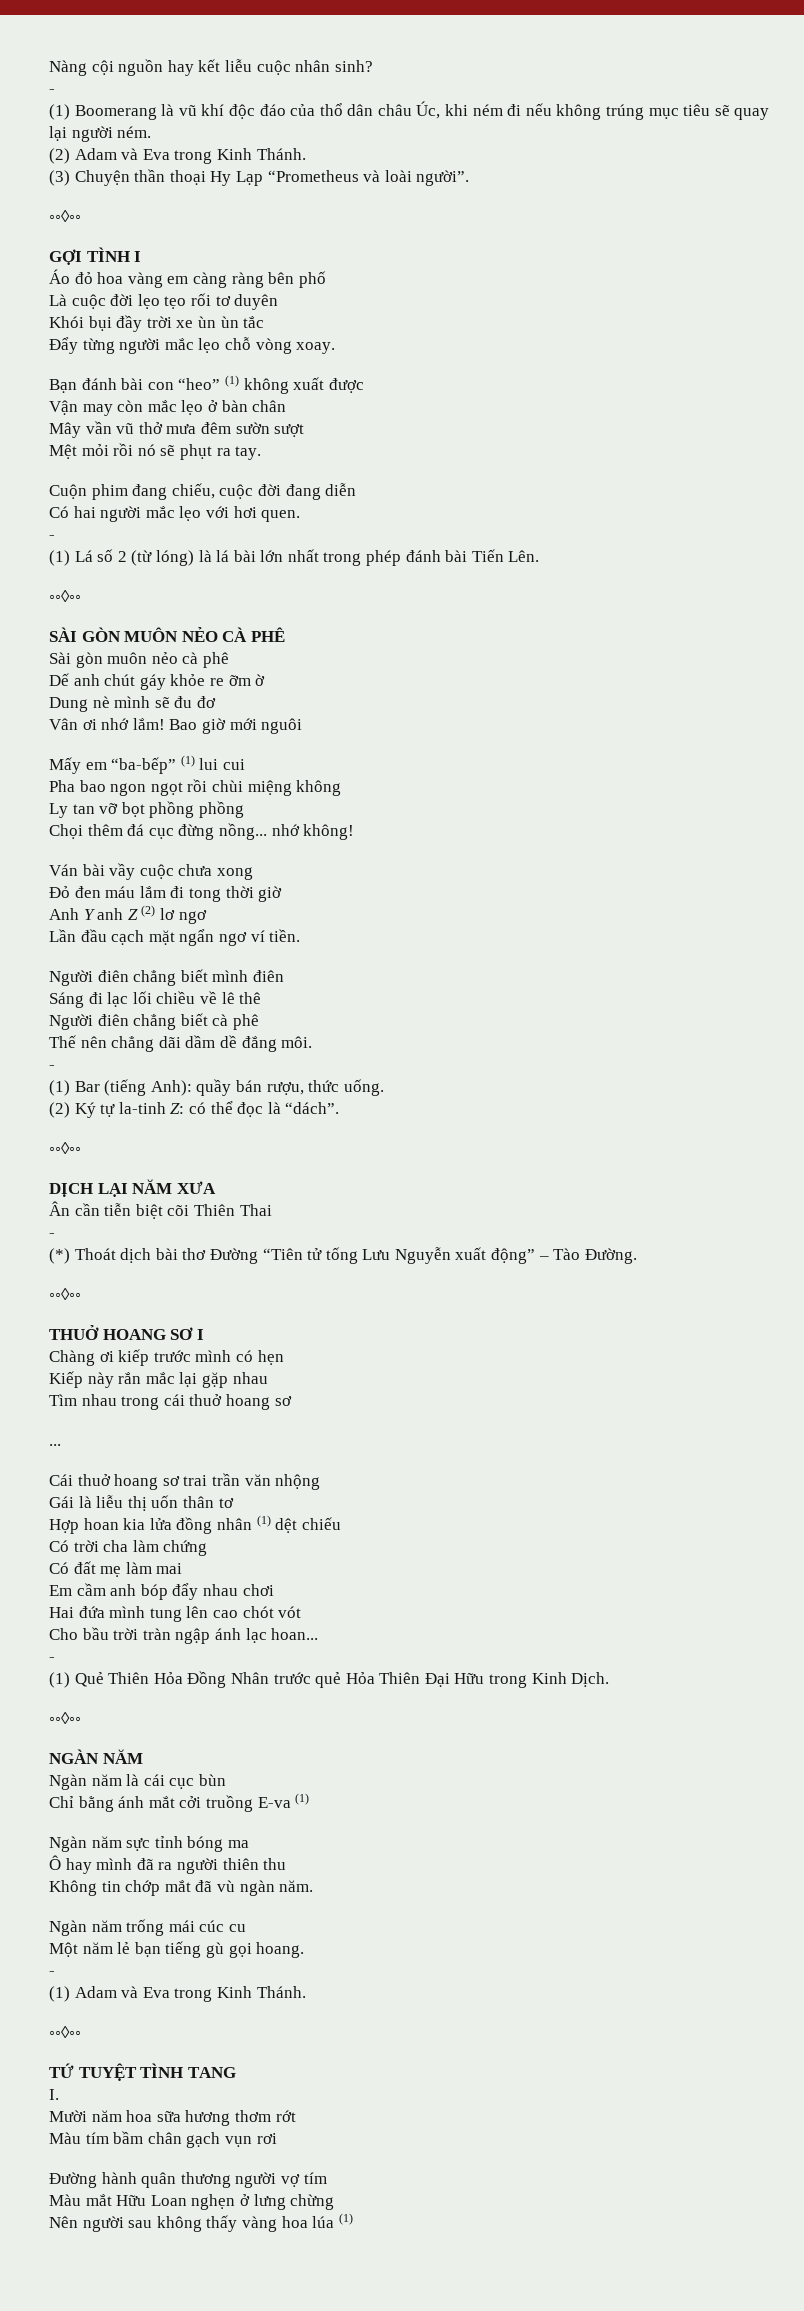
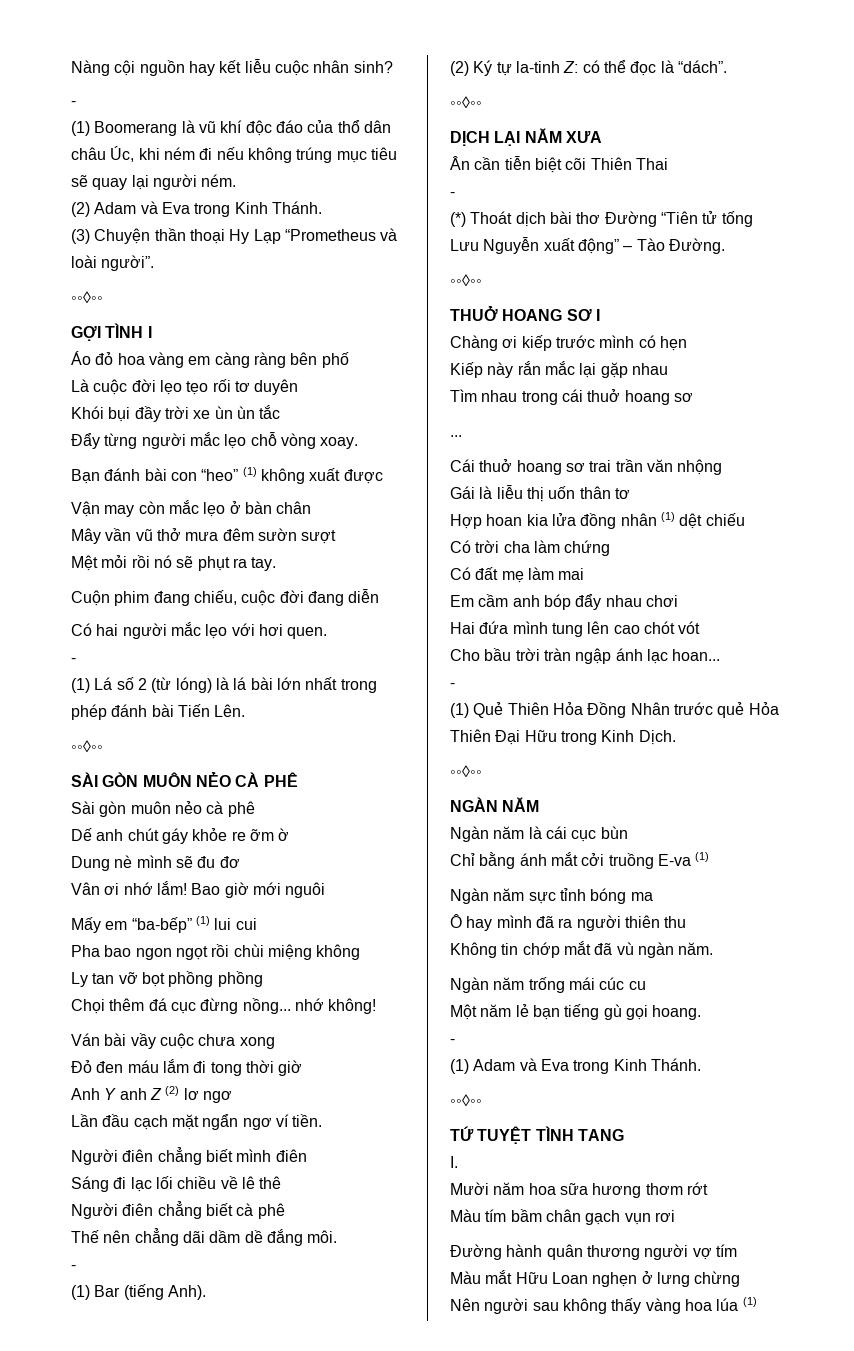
[150,1079,384,1096] Anh): quầy bán rượu, thức uống. -> [167,1285,206,1300] Anh).

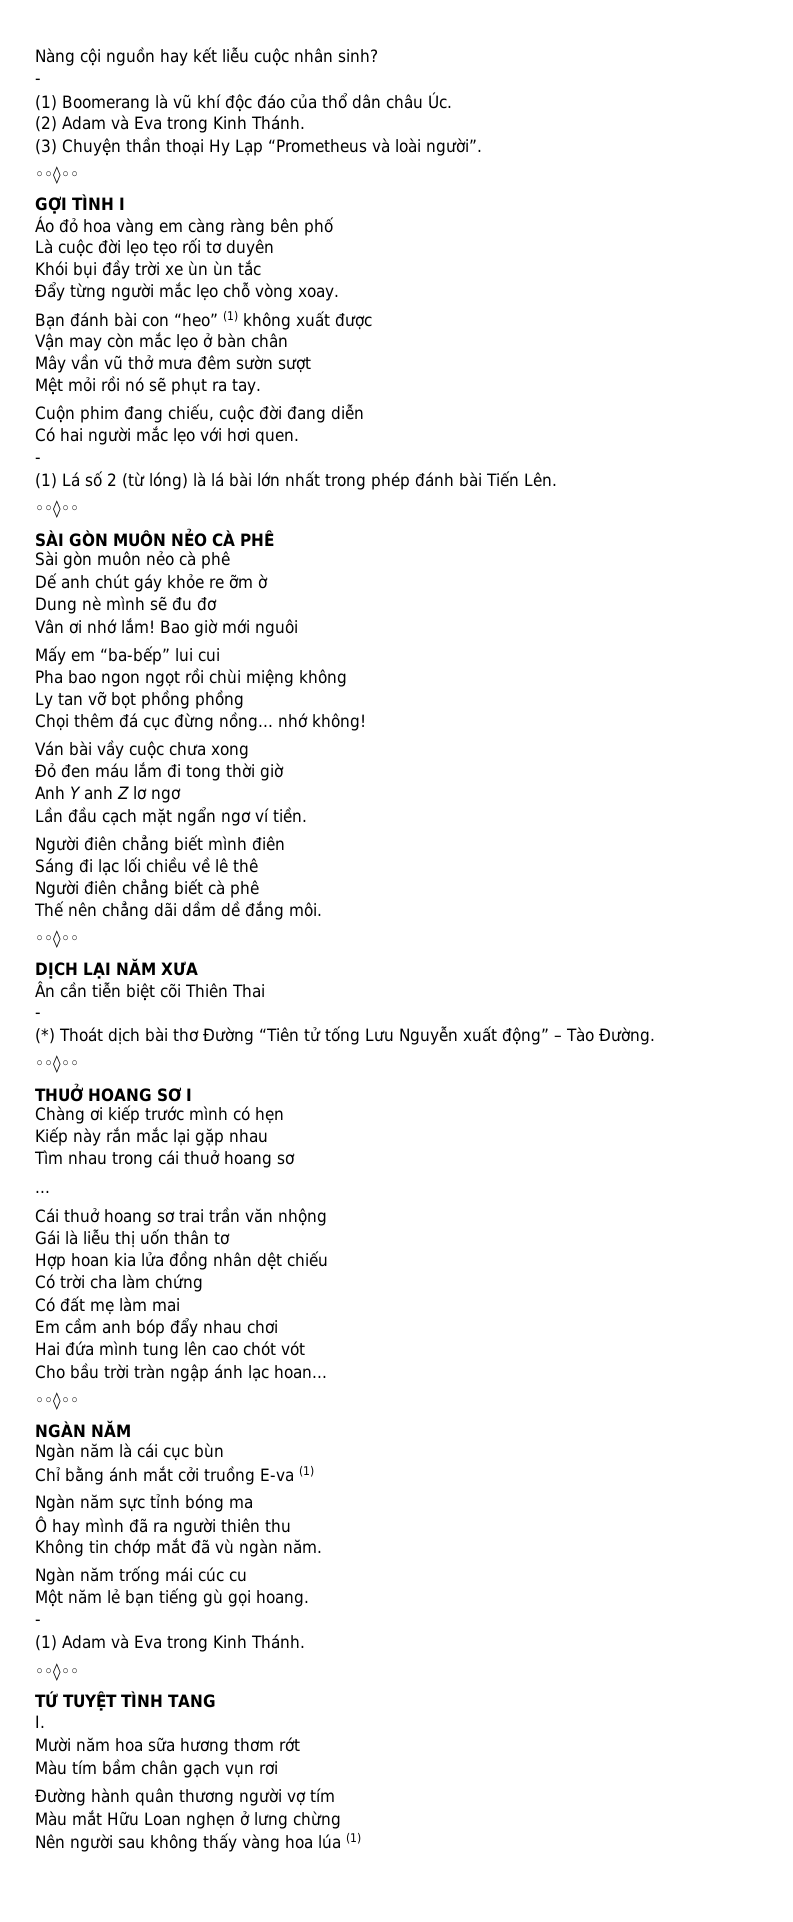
[110,146,397,163] [71,174,237,190] Úc, khi ném đi nếu không trúng mục tiêu sẽ quay lại người ném. -> [428,92,452,109] Úc.
[195,916,210,926] (1) -> (170, 655) none
[165,1086,180,1096] (2) -> (129, 792) none
[71,1265,76,1270] [71,1284,206,1300] [450,60,727,76] // - // (1) Bar (tiếng Anh). // (2) Ký tự la-tinh Z: có thể đọc là “dách”. -> (322, 909) none
[660,512,675,522] (1) -> (252, 1259) none
[450,683,455,688] [450,702,779,718] [450,729,676,745] // - // (1) Quẻ Thiên Hỏa Đồng Nhân trước quẻ Hỏa Thiên Đại Hữu trong Kinh Dịch. -> (327, 1372) none

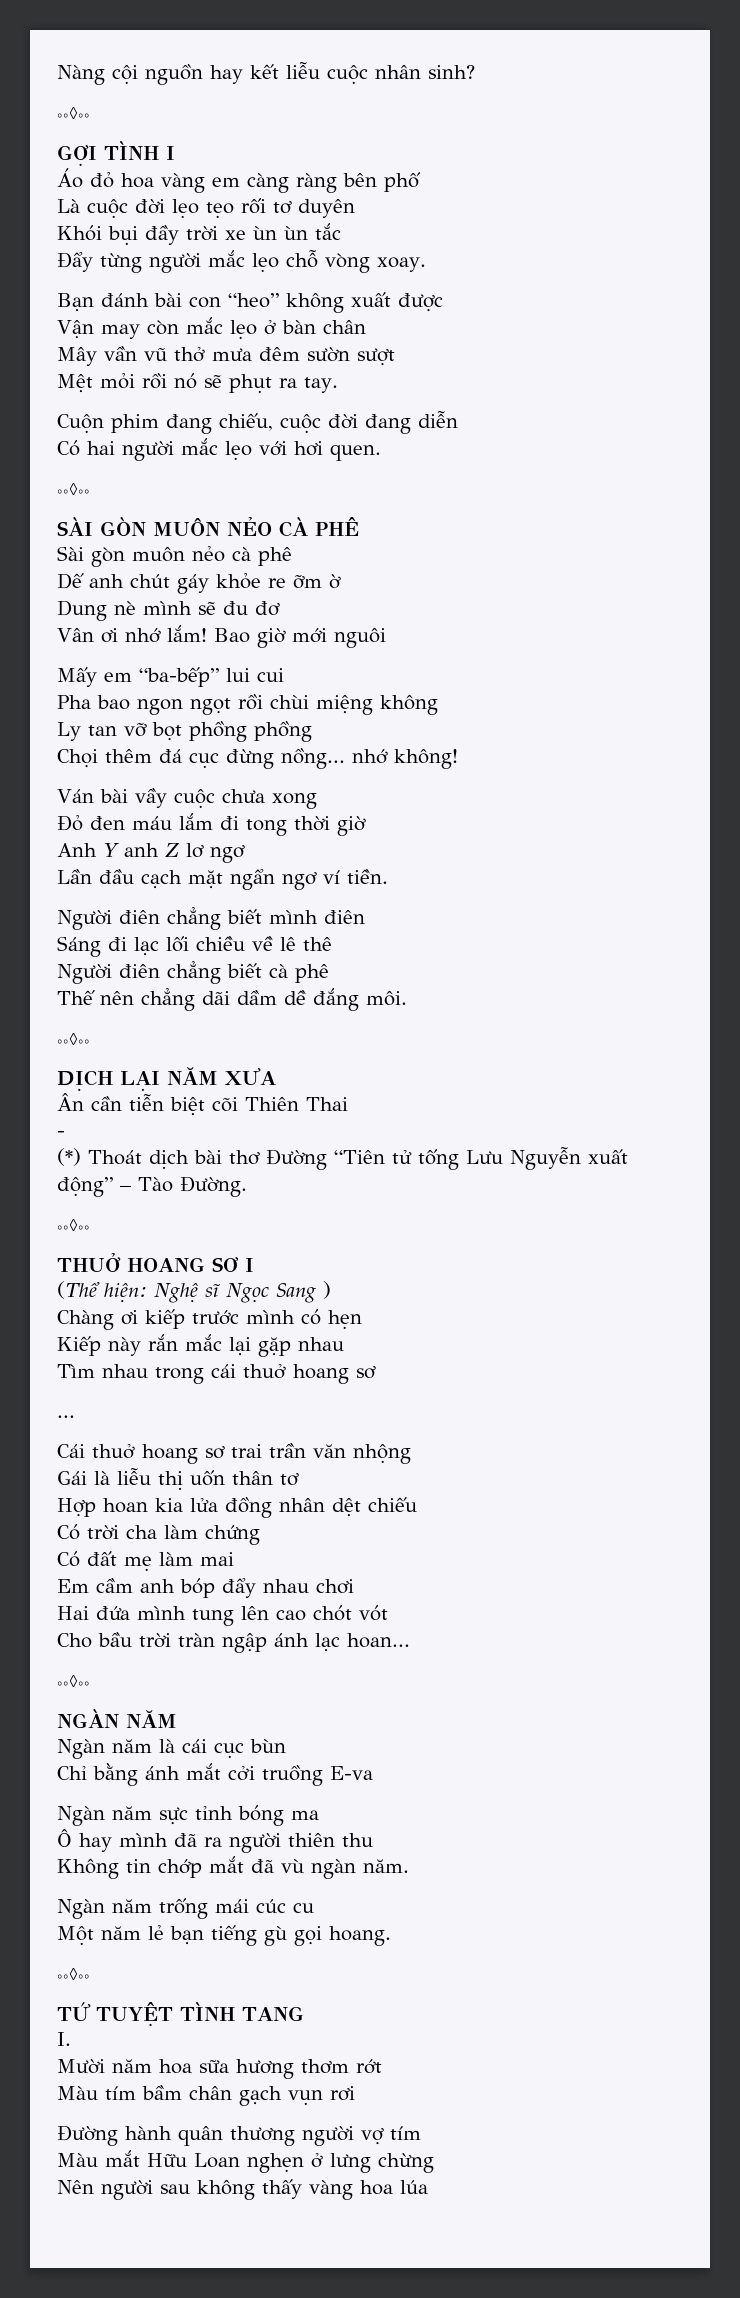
[35,78,41,84] [35,92,452,112] [35,115,305,133] [35,137,482,156] // - // (1) Boomerang là vũ khí độc đáo của thổ dân châu Úc. // (2) Adam và Eva trong Kinh Thánh. // (3) Chuyện thần thoại Hy Lạp “Prometheus và loài người”. -> (475, 72) none
[223,310,238,322] (1) -> (279, 300) none
[35,457,41,463] [35,471,557,490] // - // (1) Lá số 2 (từ lóng) là lá bài lớn nhất trong phép đánh bài Tiến Lên. -> (381, 452) none
(192, 1094) none -> [57,1281,331,1303] // (Thể hiện: Nghệ sĩ Ngọc Sang )
[299,1465,314,1477] (1) -> (373, 1773) none
[35,1619,41,1625] [35,1634,305,1652] // - // (1) Adam và Eva trong Kinh Thánh. -> (391, 1936) none
[346,1832,361,1844] (1) -> (428, 2187) none

